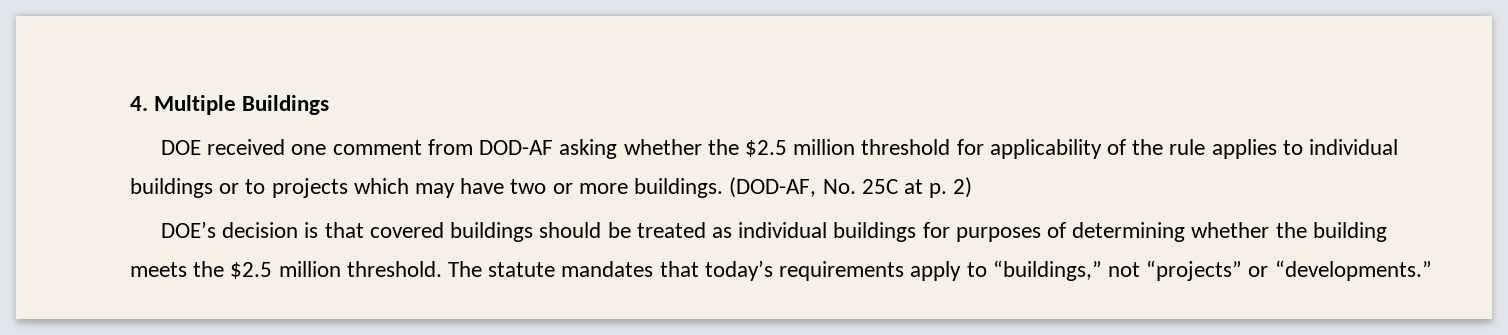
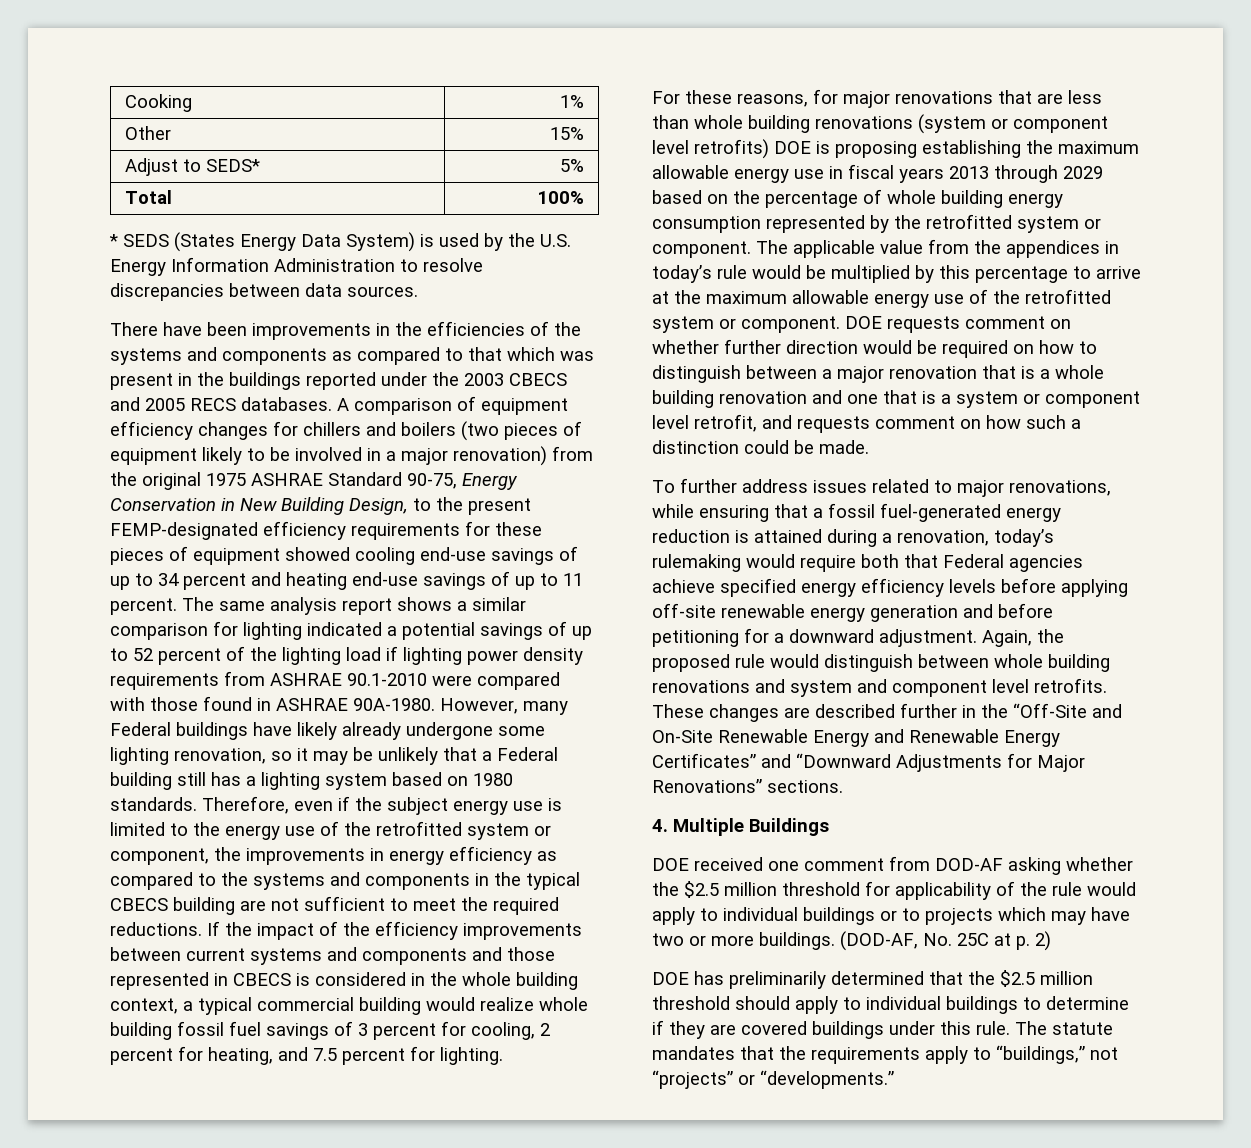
(130, 103) none -> [124,94,192,112] [560,95,585,108] [124,126,171,140] [550,127,585,140] [124,158,260,176] [560,159,585,172] [124,190,172,204] [537,191,585,204] [109,232,571,252] [110,257,483,276] [110,283,418,301] [110,321,581,340] [110,347,594,365] [110,372,567,390] [110,396,568,415] [110,421,582,441] [110,446,593,466] [110,472,518,490] [110,497,531,515] [110,521,542,540] [110,546,578,565] [110,571,583,590] [110,597,526,615] [110,621,592,640] [110,646,583,665] [110,671,560,690] [110,696,568,715] [110,722,545,740] [110,747,558,765] [110,772,513,790] [110,796,562,815] [110,821,551,840] [110,846,557,865] [110,872,580,890] [110,896,559,915] [110,921,582,940] [110,947,555,965] [110,972,578,990] [110,997,588,1015] [110,1021,550,1040] [110,1046,503,1065] [652,89,1102,108] [652,114,1108,134] [652,139,1139,159] [652,164,1103,183] [652,189,1063,208] [652,214,1101,233] [652,239,1119,258] [652,265,1141,283] [652,289,1111,308] [652,316,1071,333] [652,339,1097,358] [652,365,1104,383] [652,390,1140,408] [652,414,1081,433] [652,440,869,454] [652,478,1111,497] [652,503,1061,522] [652,529,1054,547] [652,554,1083,572] [652,578,1128,597] [652,603,1053,622] [652,628,1064,647] [652,654,1110,672] [652,678,1107,697] [652,703,1122,722] [652,729,1060,747] [652,753,1085,772] [652,779,843,793] Cooking | 1% // Other | 15% // Adjust to SEDS* | 5% // Total | 100% // * SEDS (States Energy Data System) is used by the U.S. Energy Information Administration to resolve discrepancies between data sources. // There have been improvements in the efficiencies of the systems and components as compared to that which was present in the buildings reported under the 2003 CBECS and 2005 RECS databases. A comparison of equipment efficiency changes for chillers and boilers (two pieces of equipment likely to be involved in a major renovation) from the original 1975 ASHRAE Standard 90-75, Energy Conservation in New Building Design, to the present FEMP-designated efficiency requirements for these pieces of equipment showed cooling end-use savings of up to 34 percent and heating end-use savings of up to 11 percent. The same analysis report shows a similar comparison for lighting indicated a potential savings of up to 52 percent of the lighting load if lighting power density requirements from ASHRAE 90.1-2010 were compared with those found in ASHRAE 90A-1980. However, many Federal buildings have likely already undergone some lighting renovation, so it may be unlikely that a Federal building still has a lighting system based on 1980 standards. Therefore, even if the subject energy use is limited to the energy use of the retrofitted system or component, the improvements in energy efficiency as compared to the systems and components in the typical CBECS building are not sufficient to meet the required reductions. If the impact of the efficiency improvements between current systems and components and those represented in CBECS is considered in the whole building context, a typical commercial building would realize whole building fossil fuel savings of 3 percent for cooling, 2 percent for heating, and 7.5 percent for lighting. // For these reasons, for major renovations that are less than whole building renovations (system or component level retrofits) DOE is proposing establishing the maximum allowable energy use in fiscal years 2013 through 2029 based on the percentage of whole building energy consumption represented by the retrofitted system or component. The applicable value from the appendices in today’s rule would be multiplied by this percentage to arrive at the maximum allowable energy use of the retrofitted system or component. DOE requests comment on whether further direction would be required on how to distinguish between a major renovation that is a whole building renovation and one that is a system or component level retrofit, and requests comment on how such a distinction could be made. // To further address issues related to major renovations, while ensuring that a fossil fuel-generated energy reduction is attained during a renovation, today’s rulemaking would require both that Federal agencies achieve specified energy efficiency levels before applying off-site renewable energy generation and before petitioning for a downward adjustment. Again, the proposed rule would distinguish between whole building renovations and system and component level retrofits. These changes are described further in the “Off-Site and On-Site Renewable Energy and Renewable Energy Certificates” and “Downward Adjustments for Major Renovations” sections. //
[1211,139,1277,159] applies -> [1087,882,1136,896] [652,907,695,925] would apply
[161,221,1387,242] [130,261,442,279] DOE’s decision is that covered buildings should be treated as individual buildings for purposes of determining whether the building meets the $2.5 million threshold. -> [652,970,1093,989] [652,996,1129,1014] [652,1020,1010,1039] DOE has preliminarily determined that the $2.5 million threshold should apply to individual buildings to determine if they are covered buildings under this rule.
[704,260,773,281] today’s -> [779,1046,806,1060] the

